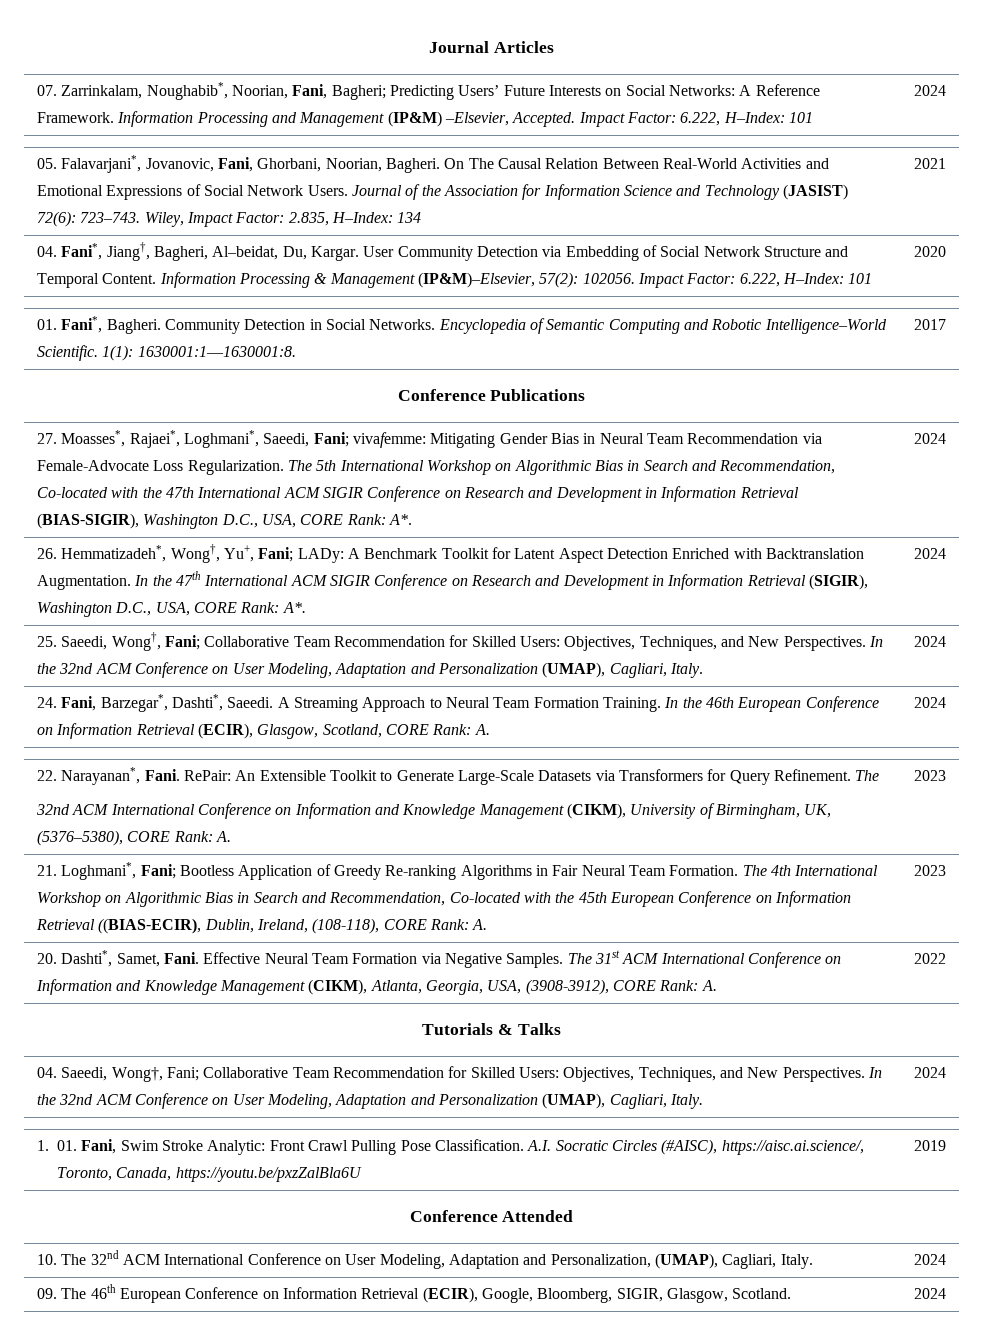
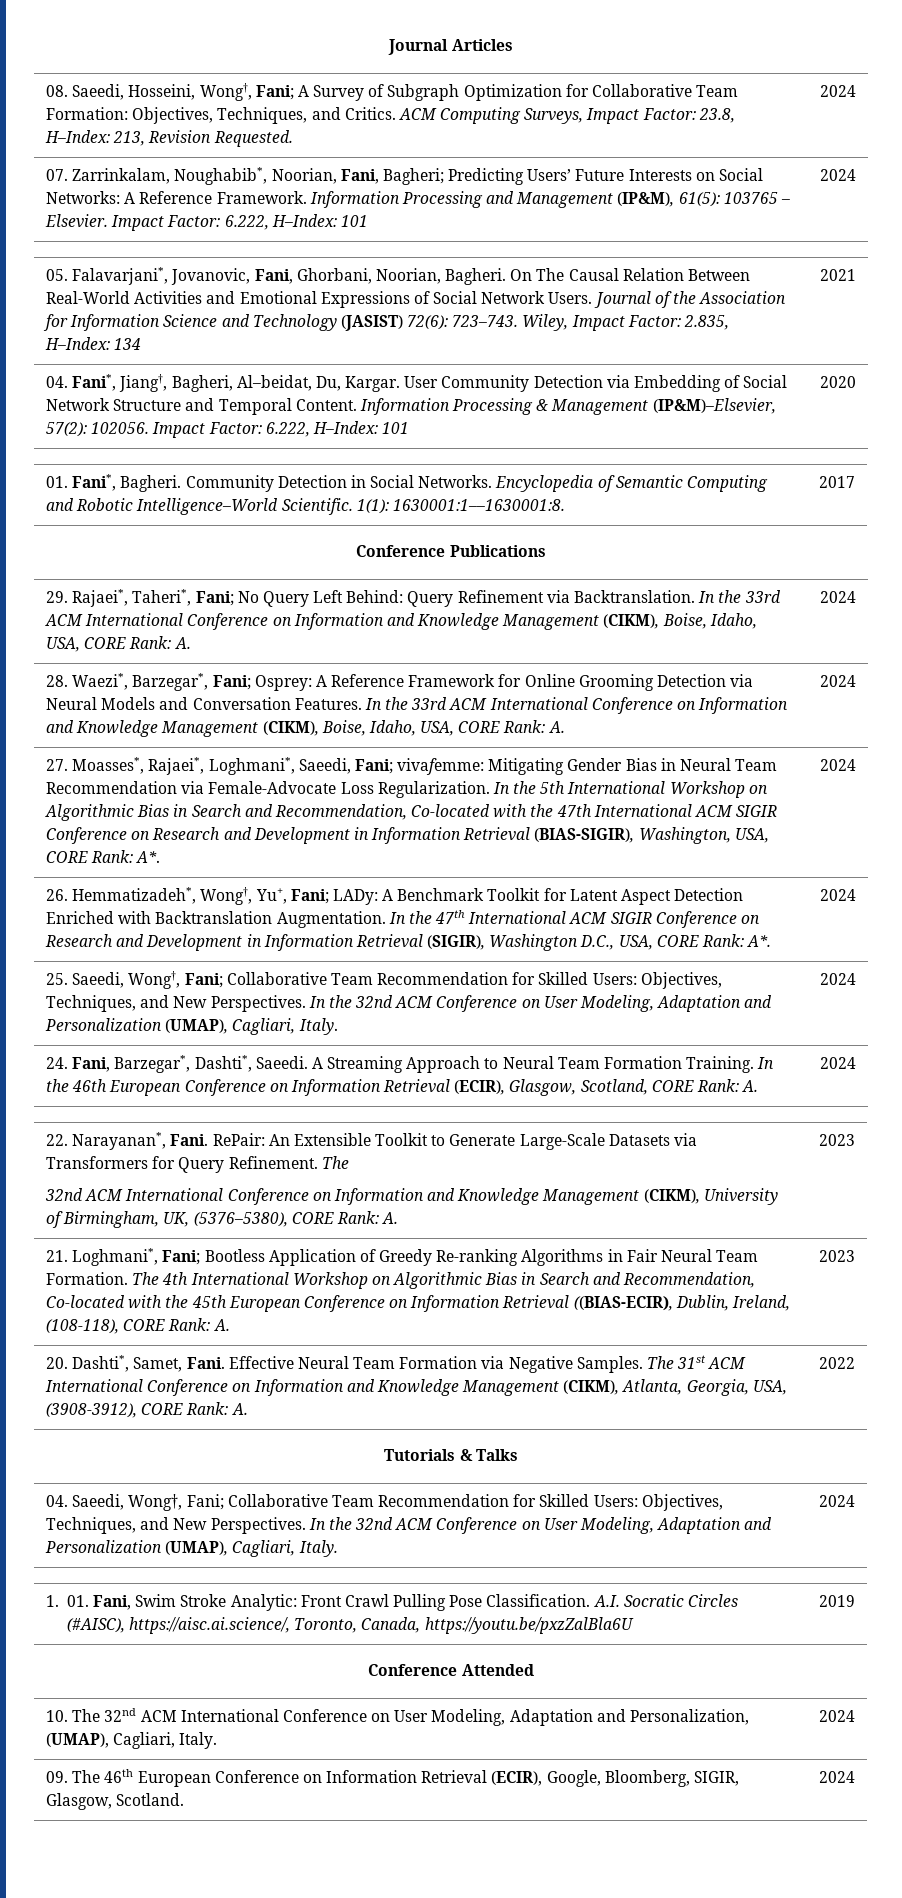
(554, 47) none -> [46,83,739,101] [46,107,735,124] [45,130,293,147] [819,85,856,97] // 08. Saeedi, Hosseini, Wong†, Fani; A Survey of Subgraph Optimization for Collaborative Team Formation: Objectives, Techniques, and Critics. ACM Computing Surveys, Impact Factor: 23.8, H–Index: 213, Revision Requested. | 2024
[387,111,576,127] (IP&M) –Elsevier, Accepted. -> [617,192,791,207] [45,214,109,228] (IP&M), 61(5): 103765 – Elsevier.
(586, 395) none -> [46,589,781,607] [45,613,757,630] [46,636,191,652] [819,591,856,603] [46,673,754,691] [46,697,789,714] [46,720,565,737] [819,675,856,687] // 29. Rajaei*, Taheri*, Fani; No Query Left Behind: Query Refinement via Backtranslation. In the 33rd ACM International Conference on Information and Knowledge Management (CIKM), Boise, Idaho, USA, CORE Rank: A. | 2024 // 28. Waezi*, Barzegar*, Fani; Osprey: A Reference Framework for Online Grooming Detection via Neural Models and Conversation Features. In the 33rd ACM International Conference on Information and Knowledge Management (CIKM), Boise, Idaho, USA, CORE Rank: A. | 2024
[288,460,313,471] The -> [492,781,537,794] In the
[143,514,258,529] Washington D.C., -> [638,827,731,844] Washington,

